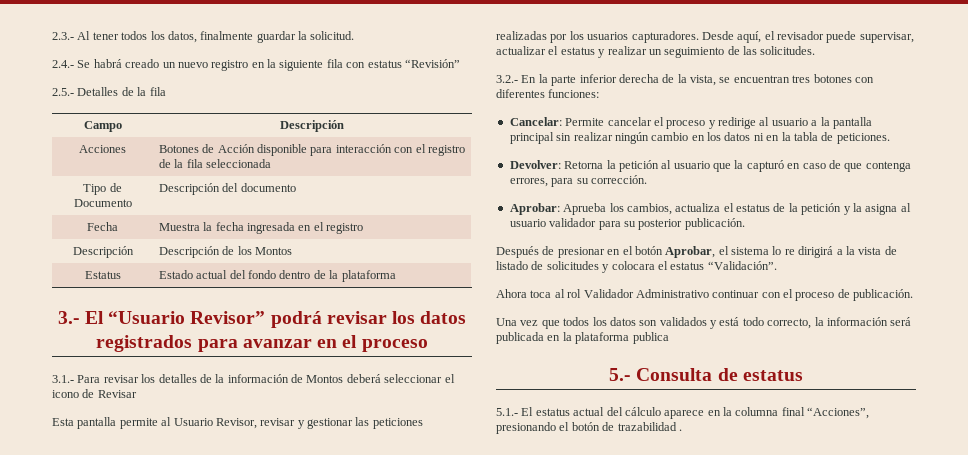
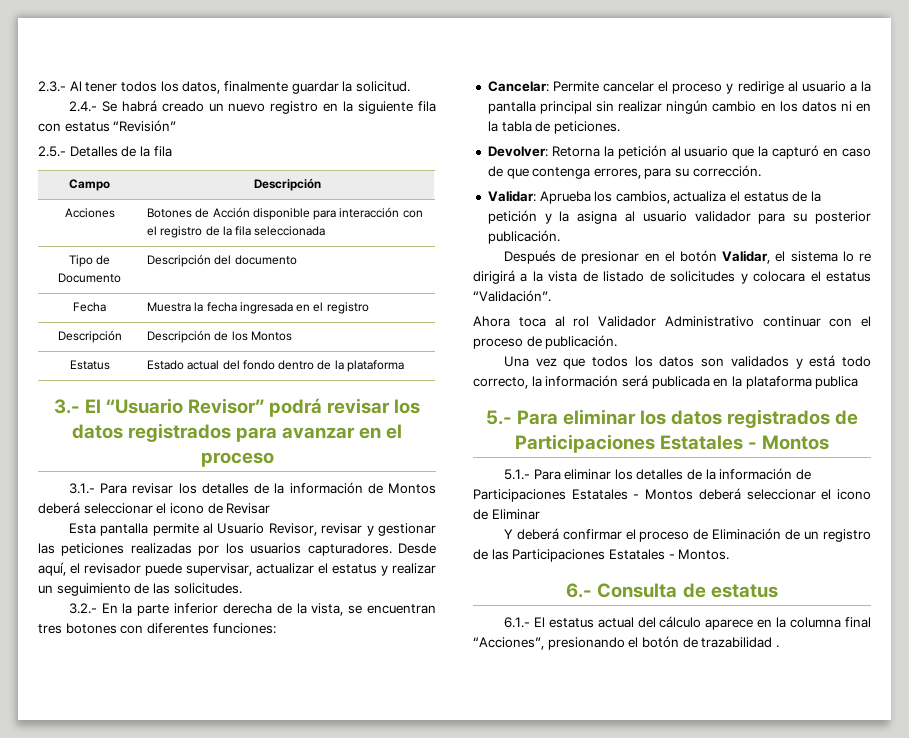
[509,203,560,215] Aprobar: -> [487,190,536,202] Validar:
[665,246,716,258] Aprobar, -> [722,250,771,264] Validar,
(632, 374) none -> [516,409,859,428] [514,434,830,453] [503,468,812,480] [473,488,871,502] [473,509,540,520] [503,528,871,542] [473,549,730,562] [566,583,593,598] Para eliminar los datos registrados de Participaciones Estatales - Montos // 5.1.- Para eliminar los detalles de la información de Participaciones Estatales - Montos deberá seleccionar el icono de Eliminar // Y deberá confirmar el proceso de Eliminación de un registro de las Participaciones Estatales - Montos. // 6.-
[496,408,518,416] 5.1.- -> [503,617,530,628] 6.1.-

